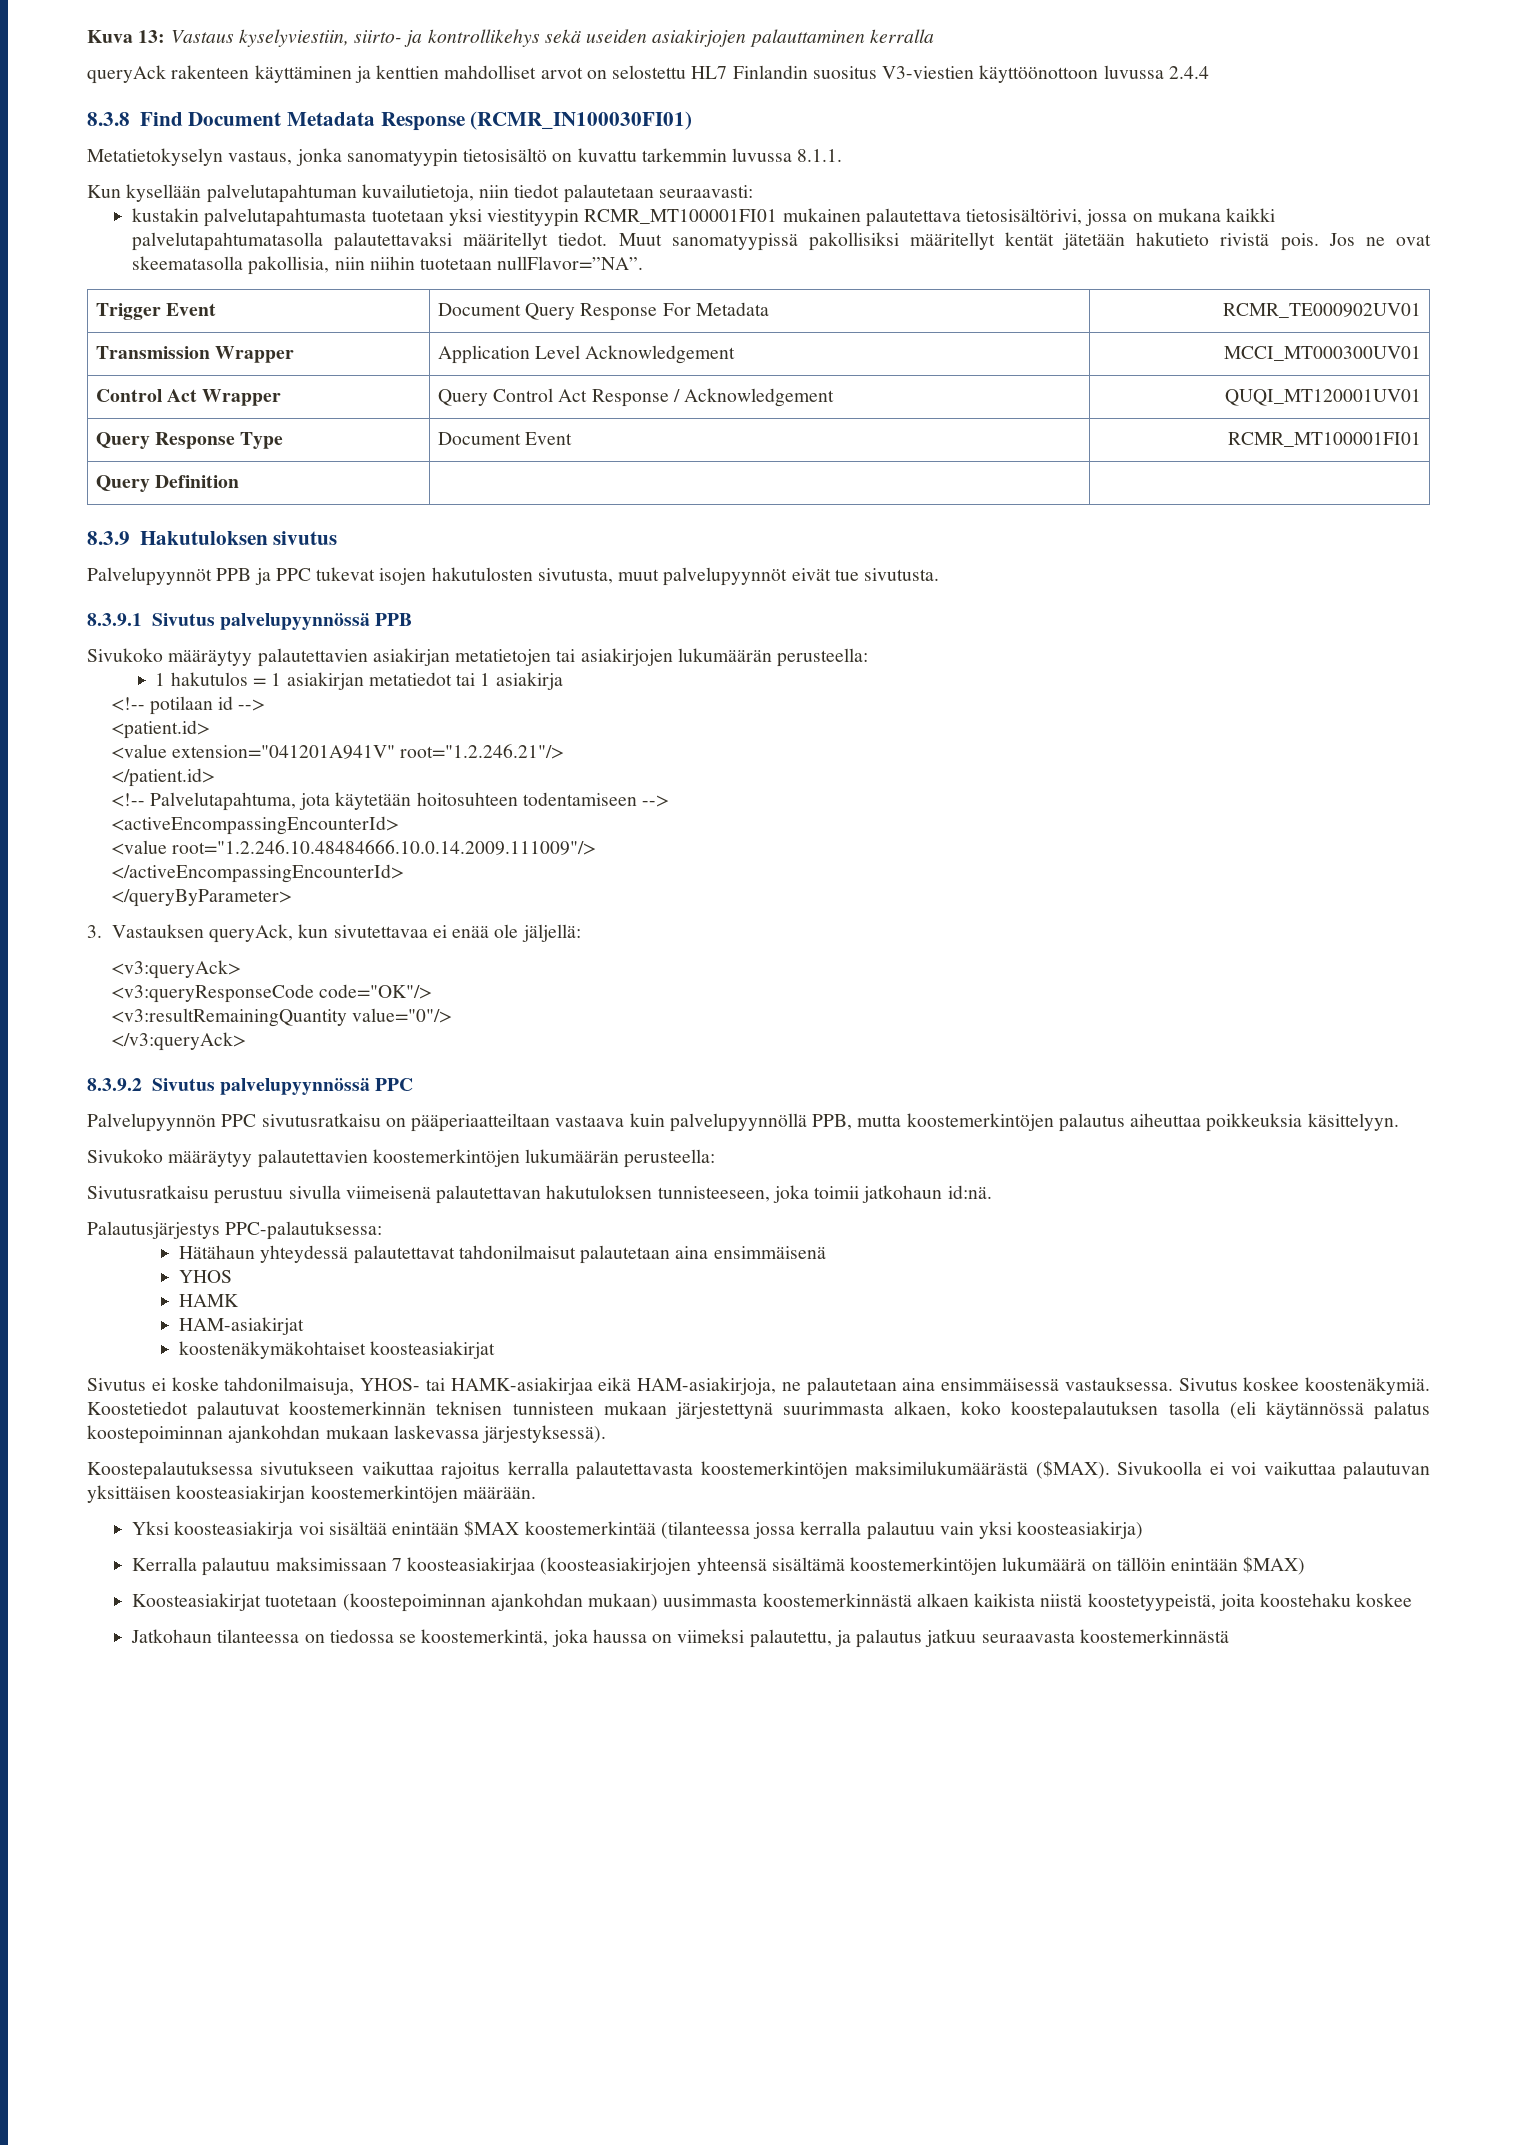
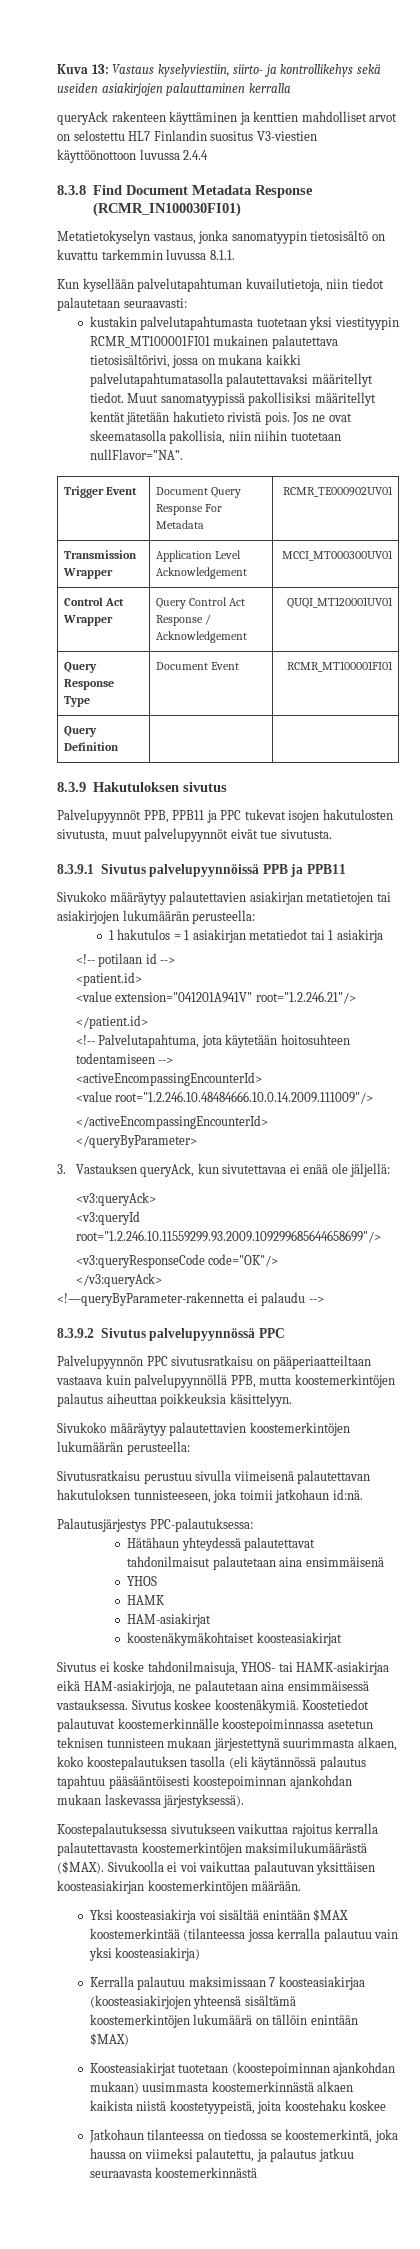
[216,568,252,581] PPB -> [143,810,205,823] PPB, PPB11
[220,613,413,630] palvelupyynnössä PPB -> [149,864,347,877] palvelupyynnöissä PPB ja PPB11
(241, 969) none -> [75,1211,140,1225] [75,1230,381,1243] // <v3:queryId root="1.2.246.10.11559299.93.2009.109299685644658699"/>
[110,1008,452,1027] [110,1032,246,1051] <v3:resultRemainingQuantity value="0"/> // </v3:queryAck> -> [75,1273,162,1287] [57,1292,324,1306] </v3:queryAck> // <!—queryByParameter-rakennetta ei palaudu -->
[289,1401,427,1415] koostemerkinnän -> [117,1718,373,1732] koostemerkinnälle koostepoiminnassa asetetun
[1373,1401,1430,1420] palatus -> [319,1756,366,1770] [57,1775,190,1789] palautus tapahtuu pääsääntöisesti

